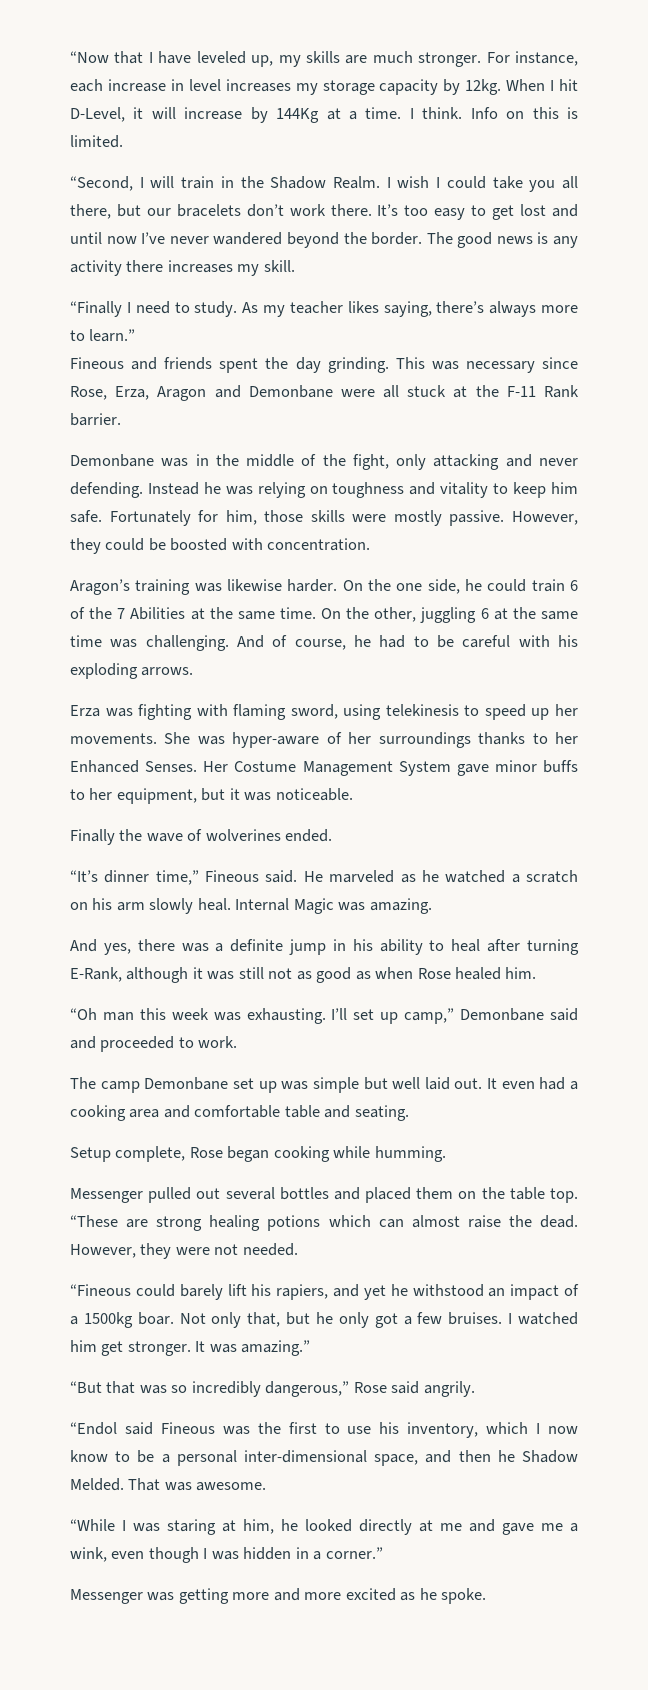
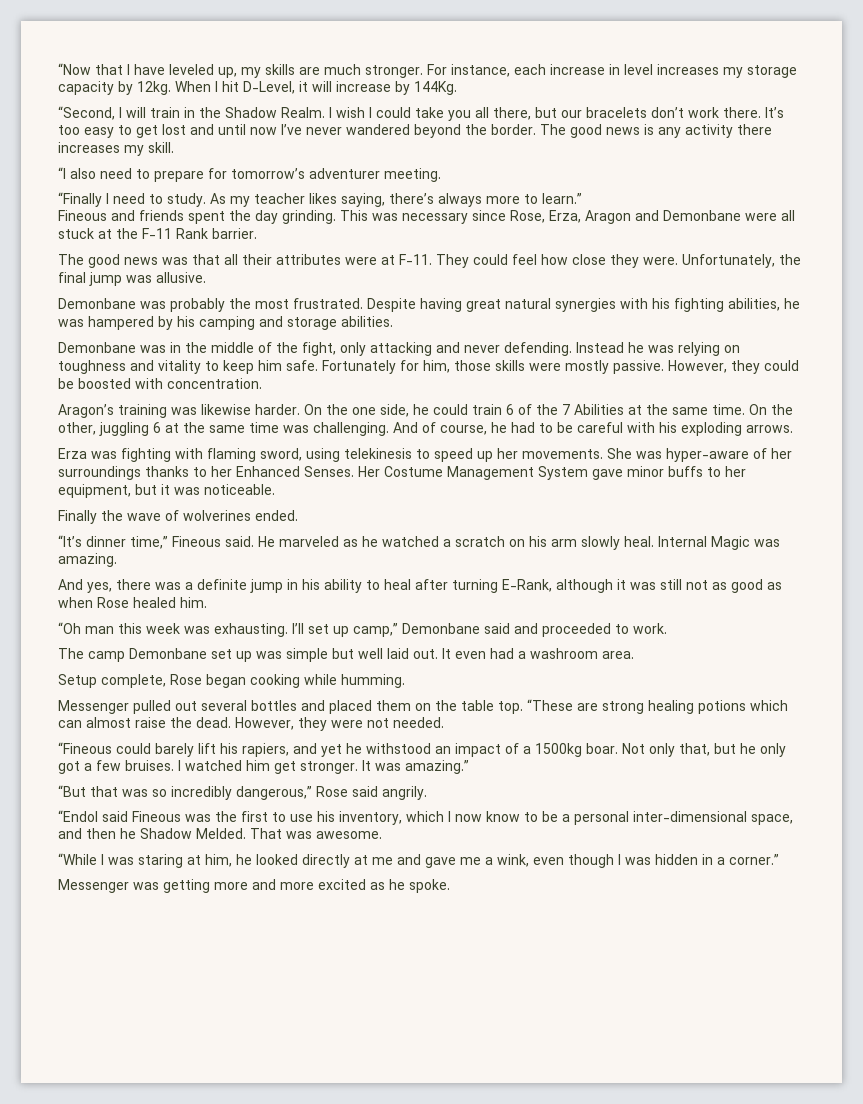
[276,107,579,123] [70,135,123,148] 144Kg at a time. I think. Info on this is limited. -> [414,81,457,95] 144Kg.
(295, 266) none -> [58,167,441,182] // “I also need to prepare for tomorrow’s adventurer meeting.
(121, 419) none -> [58,254,801,268] [58,272,206,286] [58,298,800,312] [58,316,393,330] // The good news was that all their attributes were at F-11. They could feel how close they were. Unfortunately, the final jump was allusive. // Demonbane was probably the most frustrated. Despite having great natural synergies with his fighting abilities, he was hampered by his camping and storage abilities.
[70,1105,409,1121] cooking area and comfortable table and seating. -> [530,648,634,659] washroom area.

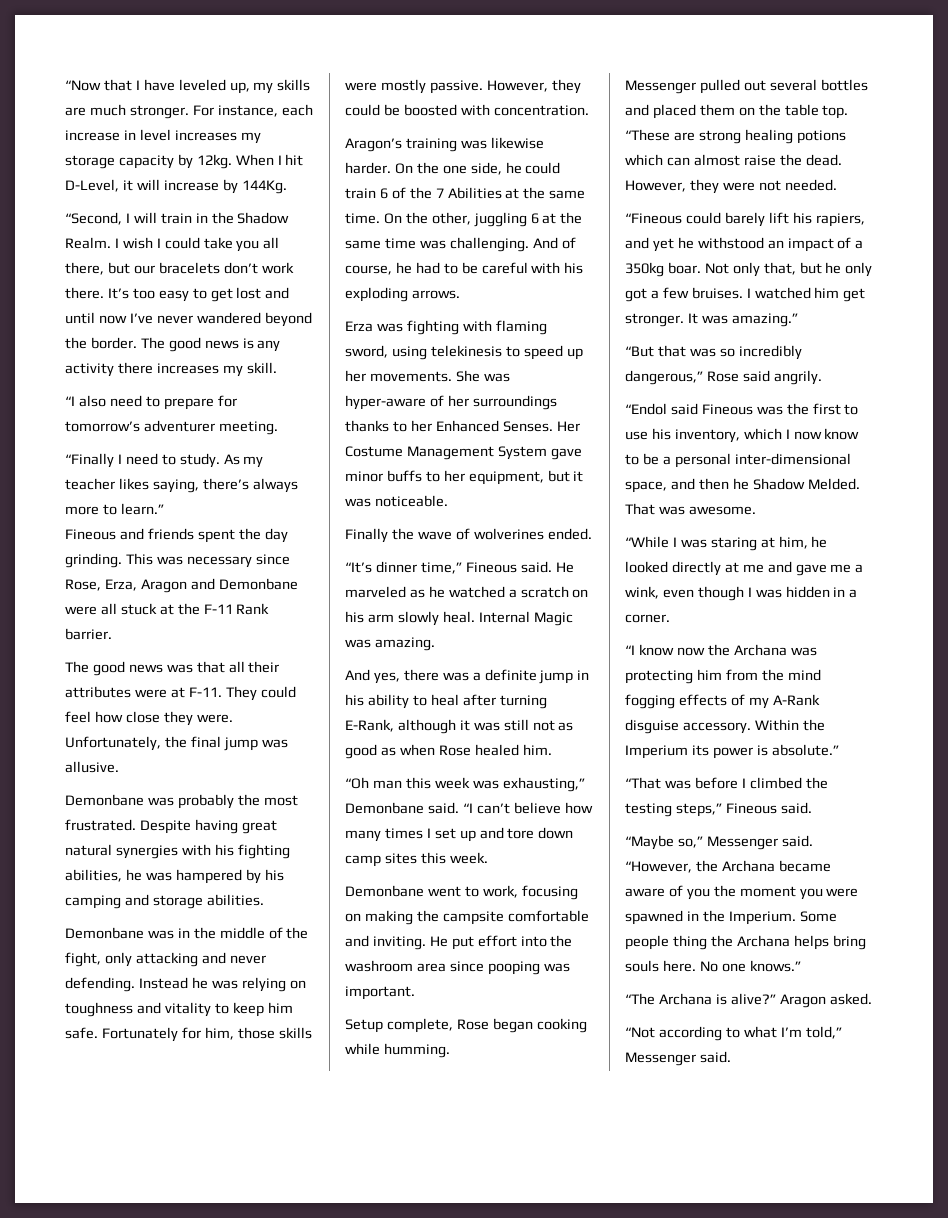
[214,623,667,637] [58,648,634,662] exhausting. I’ll set up camp,” Demonbane said and proceeded to work. // The camp Demonbane set up was simple but well laid out. It even had a washroom area. -> [502,777,585,792] [345,802,593,814] [345,827,574,842] [345,852,488,867] [345,885,578,900] [345,910,589,925] [345,935,573,950] [345,960,570,975] [345,986,415,1000] exhausting,” Demonbane said. “I can’t believe how many times I set up and tore down camp sites this week. // Demonbane went to work, focusing on making the campsite comfortable and inviting. He put effort into the washroom area since pooping was important.
[535,743,582,757] 1500kg -> [625,262,664,277] 350kg
[729,854,779,865] [58,879,450,893] corner.” // Messenger was getting more and more excited as he spoke. -> [625,614,670,623] [625,644,817,656] [625,669,821,684] [625,694,820,709] [625,719,825,734] [625,744,839,759] [625,777,828,789] [625,802,812,817] [625,835,813,850] [625,860,831,873] [625,885,859,900] [625,910,837,925] [625,935,866,950] [625,960,801,972] [625,993,872,1008] [625,1026,842,1041] [625,1051,731,1066] corner. // “I know now the Archana was protecting him from the mind fogging effects of my A-Rank disguise accessory. Within the Imperium its power is absolute.” // “That was before I climbed the testing steps,” Fineous said. // “Maybe so,” Messenger said. “However, the Archana became aware of you the moment you were spawned in the Imperium. Some people thing the Archana helps bring souls here. No one knows.” // “The Archana is alive?” Aragon asked. // “Not according to what I’m told,” Messenger said.

